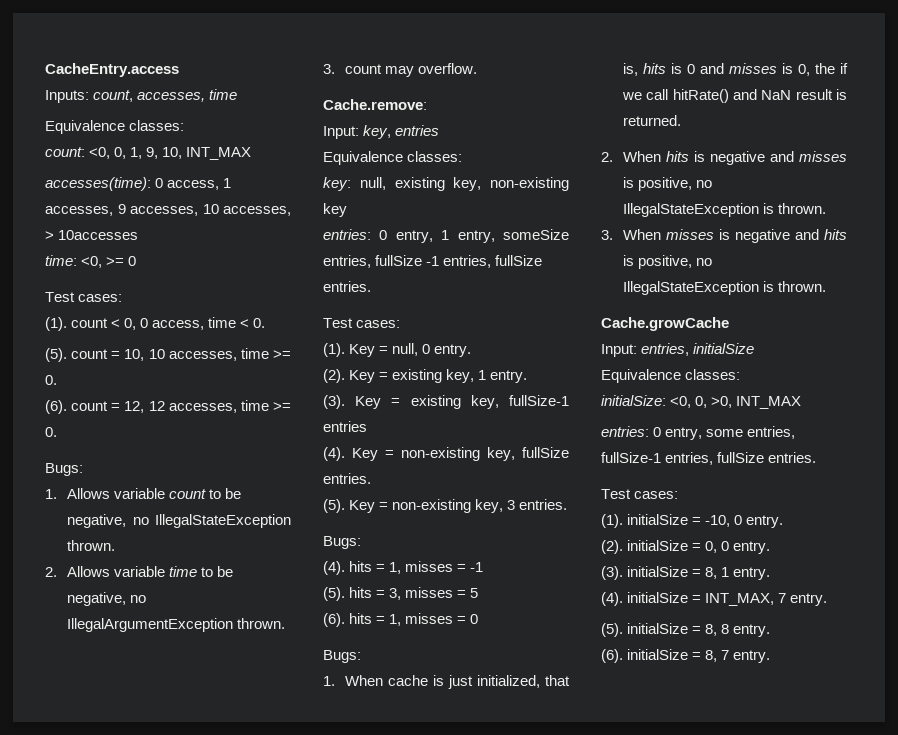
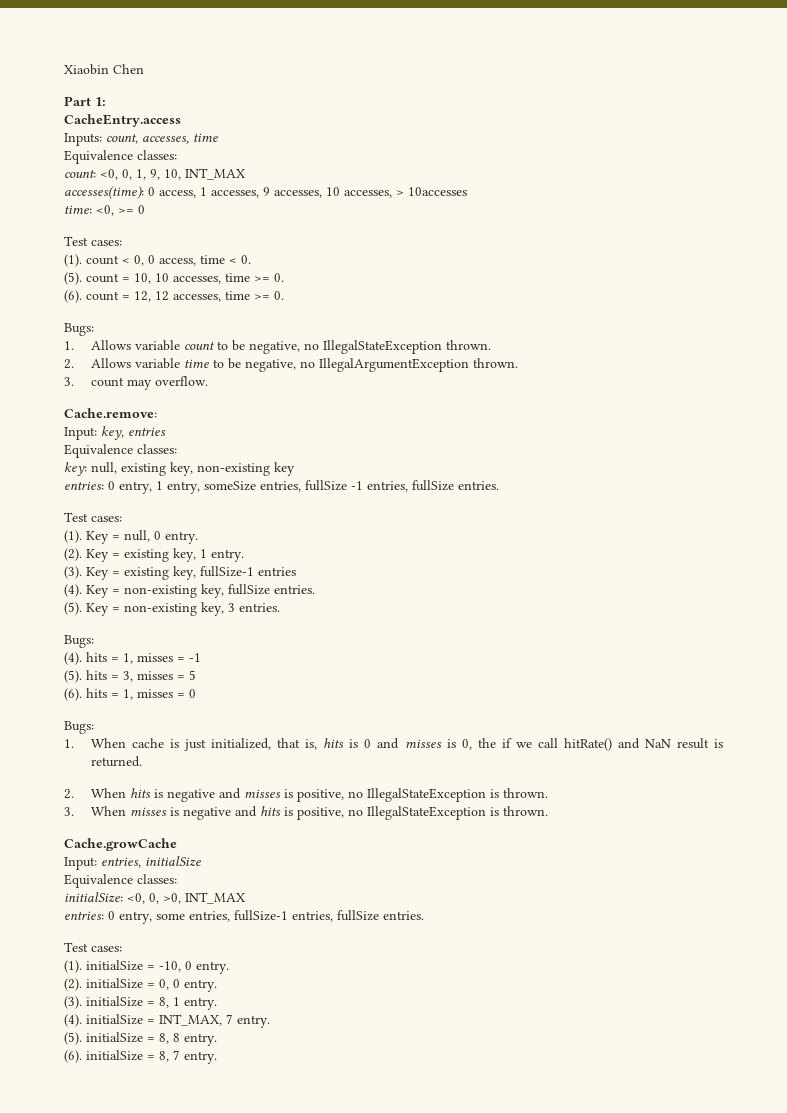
(45, 70) none -> [64,64,144,75] [64,96,106,106] Xiaobin Chen // Part 1: //

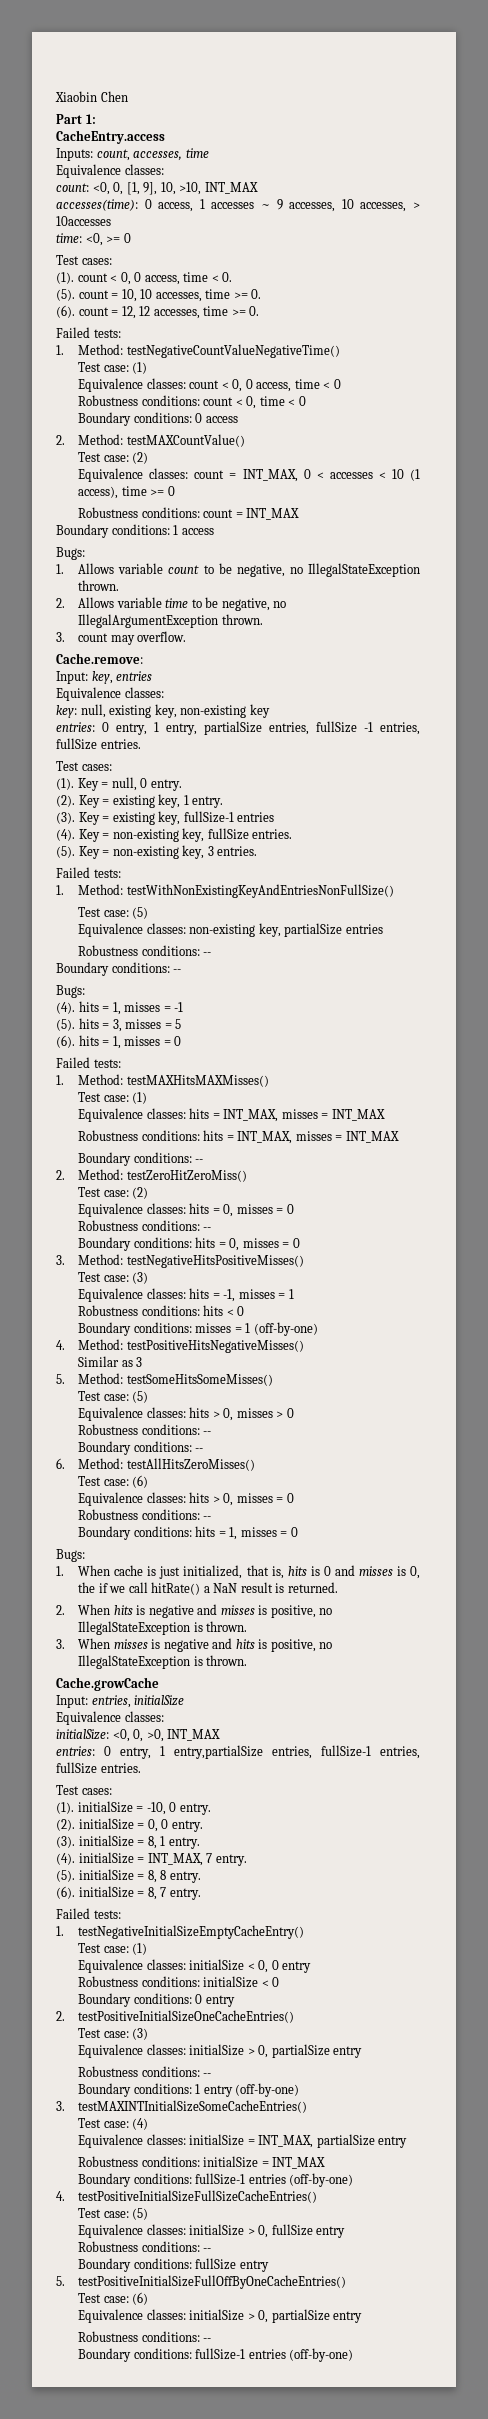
[136,169,181,180] 1, 9, 10, -> [126,182,202,195] [1, 9], 10, >10,
[211,190,259,198] accesses, -> [211,202,270,209] accesses ~
(284, 295) none -> [56,327,121,338] [56,344,340,358] [78,362,148,374] [78,378,341,392] [78,395,306,409] [78,412,238,426] [56,434,245,447] [78,452,149,464] [78,468,421,482] [78,486,175,499] [78,507,300,520] [56,524,214,538] // Failed tests: // 1. Method: testNegativeCountValueNegativeTime() // Test case: (1) // Equivalence classes: count < 0, 0 access, time < 0 // Robustness conditions: count < 0, time < 0 // Boundary conditions: 0 access // 2. Method: testMAXCountValue() // Test case: (2) // Equivalence classes: count = INT_MAX, 0 < accesses < 10 (1 access), time >= 0 // Robustness conditions: count = INT_MAX // Boundary conditions: 1 access
[204,481,256,491] someSize -> [204,721,262,735] partialSize
(280, 607) none -> [56,867,121,878] [56,884,394,898] [78,907,149,919] [78,923,383,937] [78,945,212,956] [56,962,182,976] // Failed tests: // 1. Method: testWithNonExistingKeyAndEntriesNonFullSize() // Test case: (5) // Equivalence classes: non-existing key, partialSize entries // Robustness conditions: -- // Boundary conditions: --
(196, 693) none -> [56,1057,121,1068] [56,1074,269,1087] [78,1092,148,1104] [78,1108,385,1122] [78,1130,399,1144] [78,1152,204,1166] [56,1169,247,1182] [78,1187,149,1199] [78,1203,294,1217] [78,1220,212,1231] [78,1237,300,1251] [56,1254,304,1268] [78,1272,149,1284] [78,1288,294,1302] [78,1305,245,1316] [78,1322,318,1336] [56,1339,304,1353] [78,1356,143,1367] [56,1373,273,1386] [78,1391,149,1403] [78,1407,294,1421] [78,1424,212,1435] [78,1441,204,1455] [56,1458,255,1471] [78,1475,149,1488] [78,1492,294,1506] [78,1509,212,1520] [78,1526,298,1540] // Failed tests: // 1. Method: testMAXHitsMAXMisses() // Test case: (1) // Equivalence classes: hits = INT_MAX, misses = INT_MAX // Robustness conditions: hits = INT_MAX, misses = INT_MAX // Boundary conditions: -- // 2. Method: testZeroHitZeroMiss() // Test case: (2) // Equivalence classes: hits = 0, misses = 0 // Robustness conditions: -- // Boundary conditions: hits = 0, misses = 0 // 3. Method: testNegativeHitsPositiveMisses() // Test case: (3) // Equivalence classes: hits = -1, misses = 1 // Robustness conditions: hits < 0 // Boundary conditions: misses = 1 (off-by-one) // 4. Method: testPositiveHitsNegativeMisses() // Similar as 3 // 5. Method: testSomeHitsSomeMisses() // Test case: (5) // Equivalence classes: hits > 0, misses > 0 // Robustness conditions: -- // Boundary conditions: -- // 6. Method: testAllHitsZeroMisses() // Test case: (6) // Equivalence classes: hits > 0, misses = 0 // Robustness conditions: -- // Boundary conditions: hits = 1, misses = 0
[617,738,640,749] and -> [203,1586,210,1593] a
[156,913,185,920] some -> [160,1745,263,1759] 1 entry,partialSize
(217, 1057) none -> [56,1908,121,1919] [56,1925,305,1939] [78,1943,148,1955] [78,1959,312,1973] [78,1976,280,1988] [78,1993,235,2007] [56,2010,295,2023] [78,2028,149,2040] [78,2044,363,2058] [78,2066,212,2077] [78,2083,300,2097] [56,2100,308,2113] [78,2118,149,2130] [78,2134,408,2148] [78,2156,326,2169] [78,2173,354,2187] [56,2190,318,2203] [78,2208,149,2220] [78,2224,346,2238] [78,2241,212,2252] [78,2258,269,2272] [56,2275,347,2289] [78,2292,149,2305] [78,2309,363,2323] [78,2331,212,2342] [78,2348,354,2362] // Failed tests: // 1. testNegativeInitialSizeEmptyCacheEntry() // Test case: (1) // Equivalence classes: initialSize < 0, 0 entry // Robustness conditions: initialSize < 0 // Boundary conditions: 0 entry // 2. testPositiveInitialSizeOneCacheEntries() // Test case: (3) // Equivalence classes: initialSize > 0, partialSize entry // Robustness conditions: -- // Boundary conditions: 1 entry (off-by-one) // 3. testMAXINTInitialSizeSomeCacheEntries() // Test case: (4) // Equivalence classes: initialSize = INT_MAX, partialSize entry // Robustness conditions: initialSize = INT_MAX // Boundary conditions: fullSize-1 entries (off-by-one) // 4. testPositiveInitialSizeFullSizeCacheEntries() // Test case: (5) // Equivalence classes: initialSize > 0, fullSize entry // Robustness conditions: -- // Boundary conditions: fullSize entry // 5. testPositiveInitialSizeFullOffByOneCacheEntries() // Test case: (6) // Equivalence classes: initialSize > 0, partialSize entry // Robustness conditions: -- // Boundary conditions: fullSize-1 entries (off-by-one)

